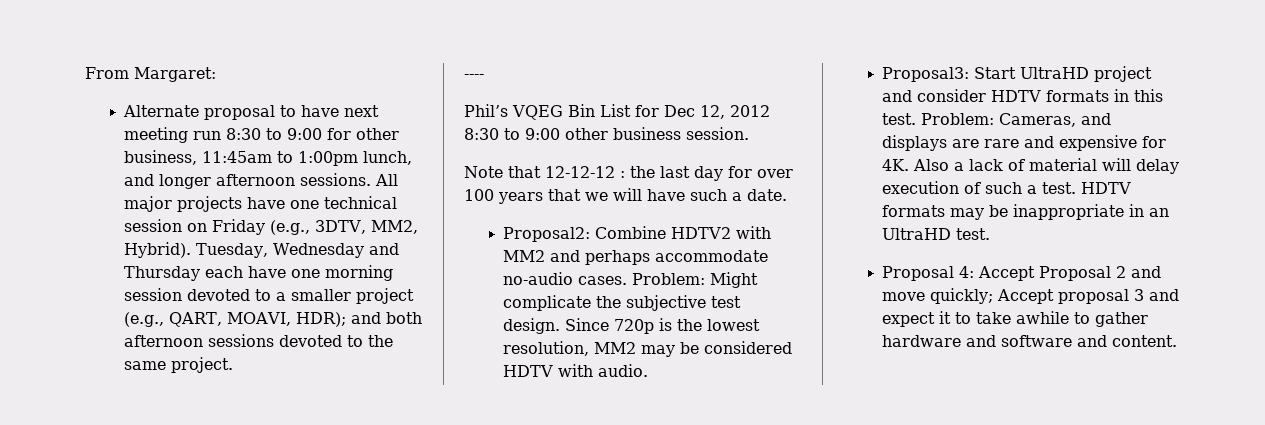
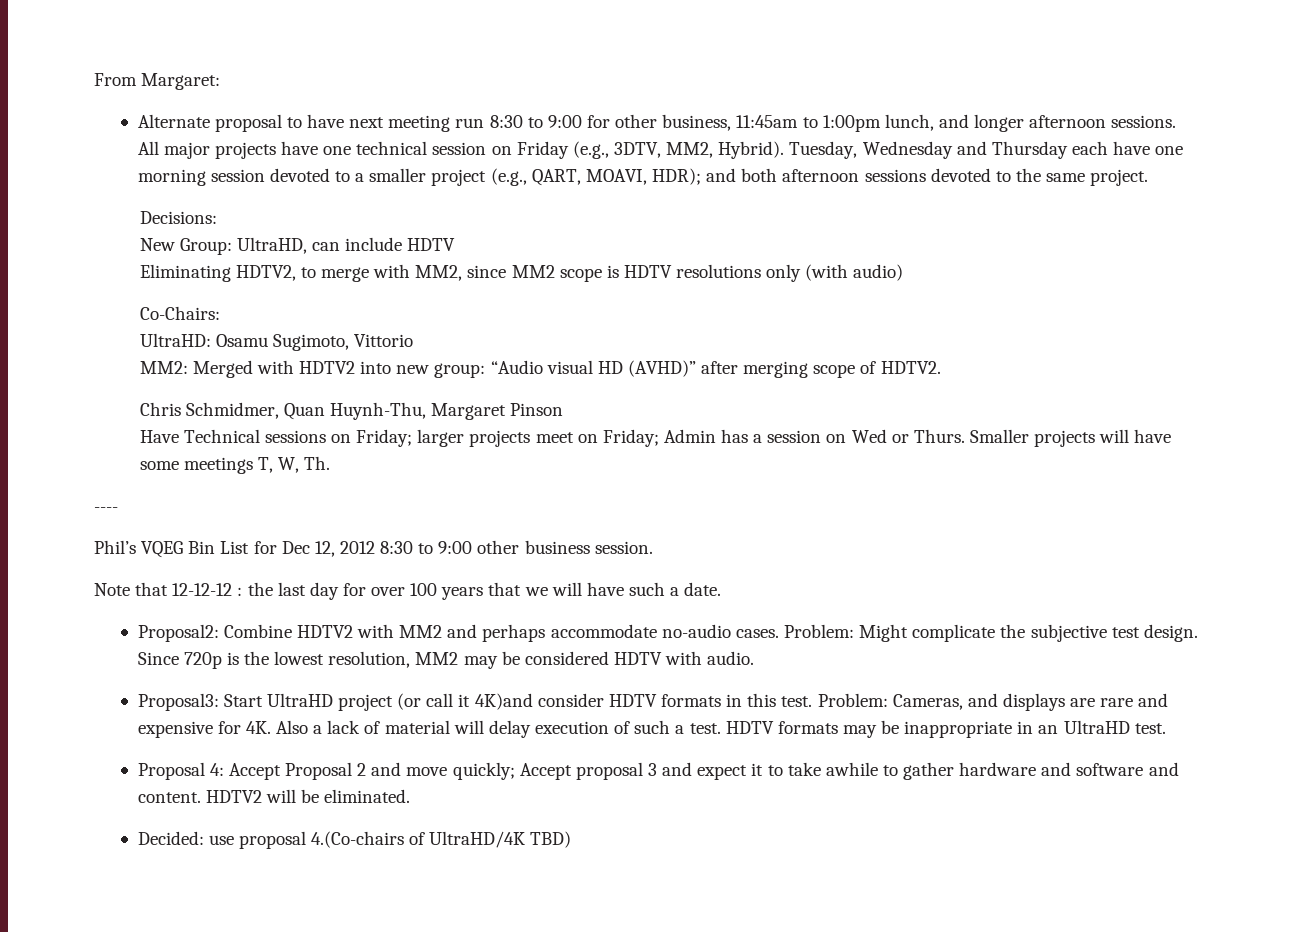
(234, 365) none -> [139,211,217,224] [139,237,456,255] [139,264,904,282] [139,306,220,320] [139,333,413,351] [139,360,941,378] [139,402,564,420] [139,429,1172,447] [139,456,331,474] // Decisions: // New Group: UltraHD, can include HDTV // Eliminating HDTV2, to merge with MM2, since MM2 scope is HDTV resolutions only (with audio) // Co-Chairs: // UltraHD: Osamu Sugimoto, Vittorio // MM2: Merged with HDTV2 into new group: “Audio visual HD (AVHD)” after merging scope of HDTV2. // Chris Schmidmer, Quan Huynh-Thu, Margaret Pinson // Have Technical sessions on Friday; larger projects meet on Friday; Admin has a session on Wed or Thurs. Smaller projects will have some meetings T, W, Th.
[882,90,913,102] and -> [397,693,533,710] (or call it 4K)and
(1178, 341) none -> [205,789,411,803] [137,831,572,849] HDTV2 will be eliminated. // Decided: use proposal 4.(Co-chairs of UltraHD/4K TBD)

